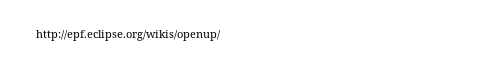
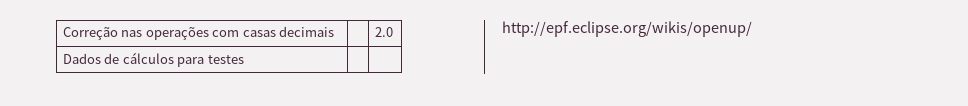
(36, 35) none -> [62,26,335,40] [374,27,393,37] [62,52,244,67] Correção nas operações com casas decimais | | 2.0 // Dados de cálculos para testes | | //

